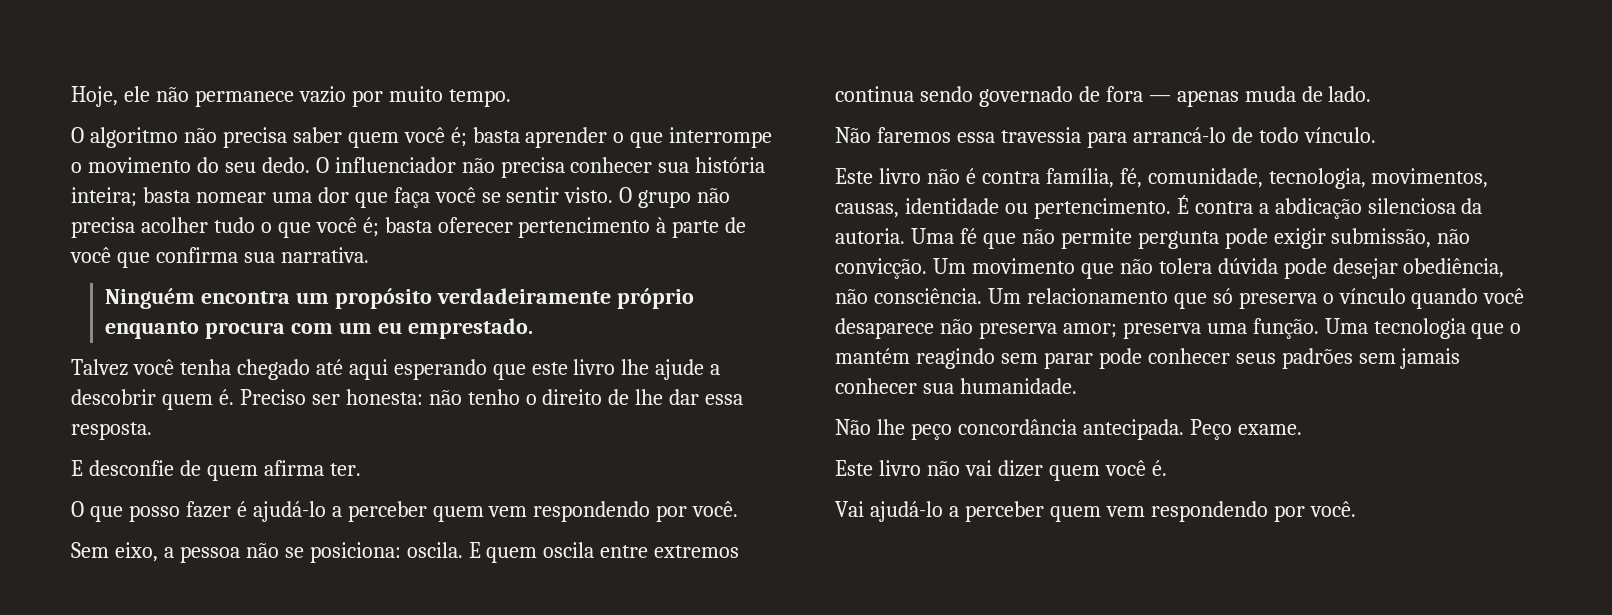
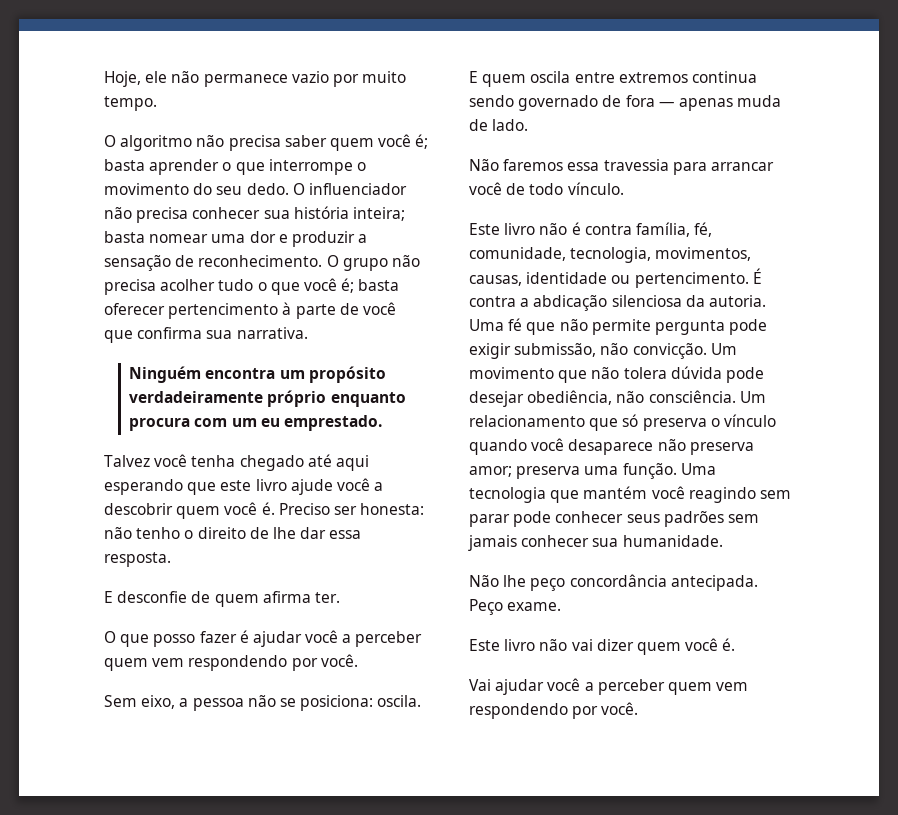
[354,187,614,208] que faça você se sentir visto. -> [278,231,368,247] [104,255,323,271] e produzir a sensação de reconhecimento.
[621,359,705,380] lhe ajude -> [290,478,370,495] ajude você
(213, 402) none -> [224,502,258,515] você
[252,501,326,522] ajudá-lo -> [252,630,339,647] ajudar você
[1132,127,1226,143] arrancá-lo -> [710,162,774,171] [469,182,502,195] arrancar você
[1510,323,1522,334] [835,348,910,364] o mantém -> [583,486,685,499] mantém você
[869,501,943,522] ajudá-lo -> [495,678,581,695] ajudar você

